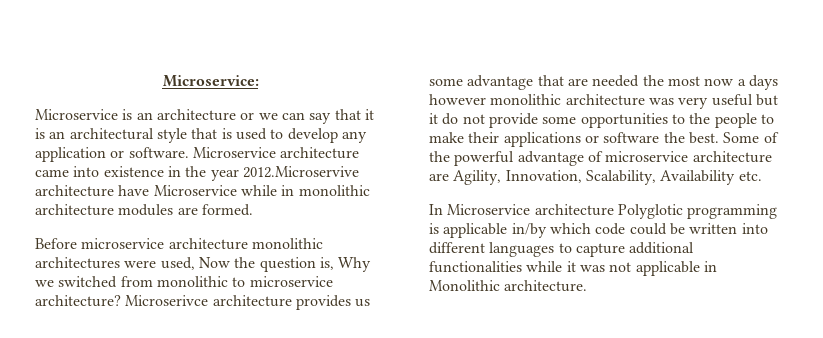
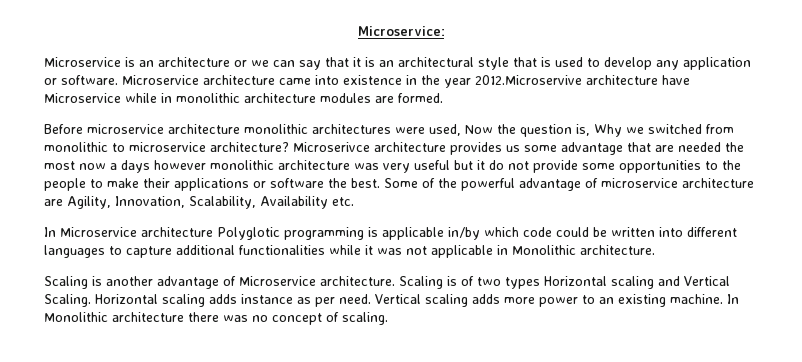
(588, 286) none -> [44,276,730,289] [44,294,739,307] [44,312,388,325] // Scaling is another advantage of Microservice architecture. Scaling is of two types Horizontal scaling and Vertical Scaling. Horizontal scaling adds instance as per need. Vertical scaling adds more power to an existing machine. In Monolithic architecture there was no concept of scaling.

